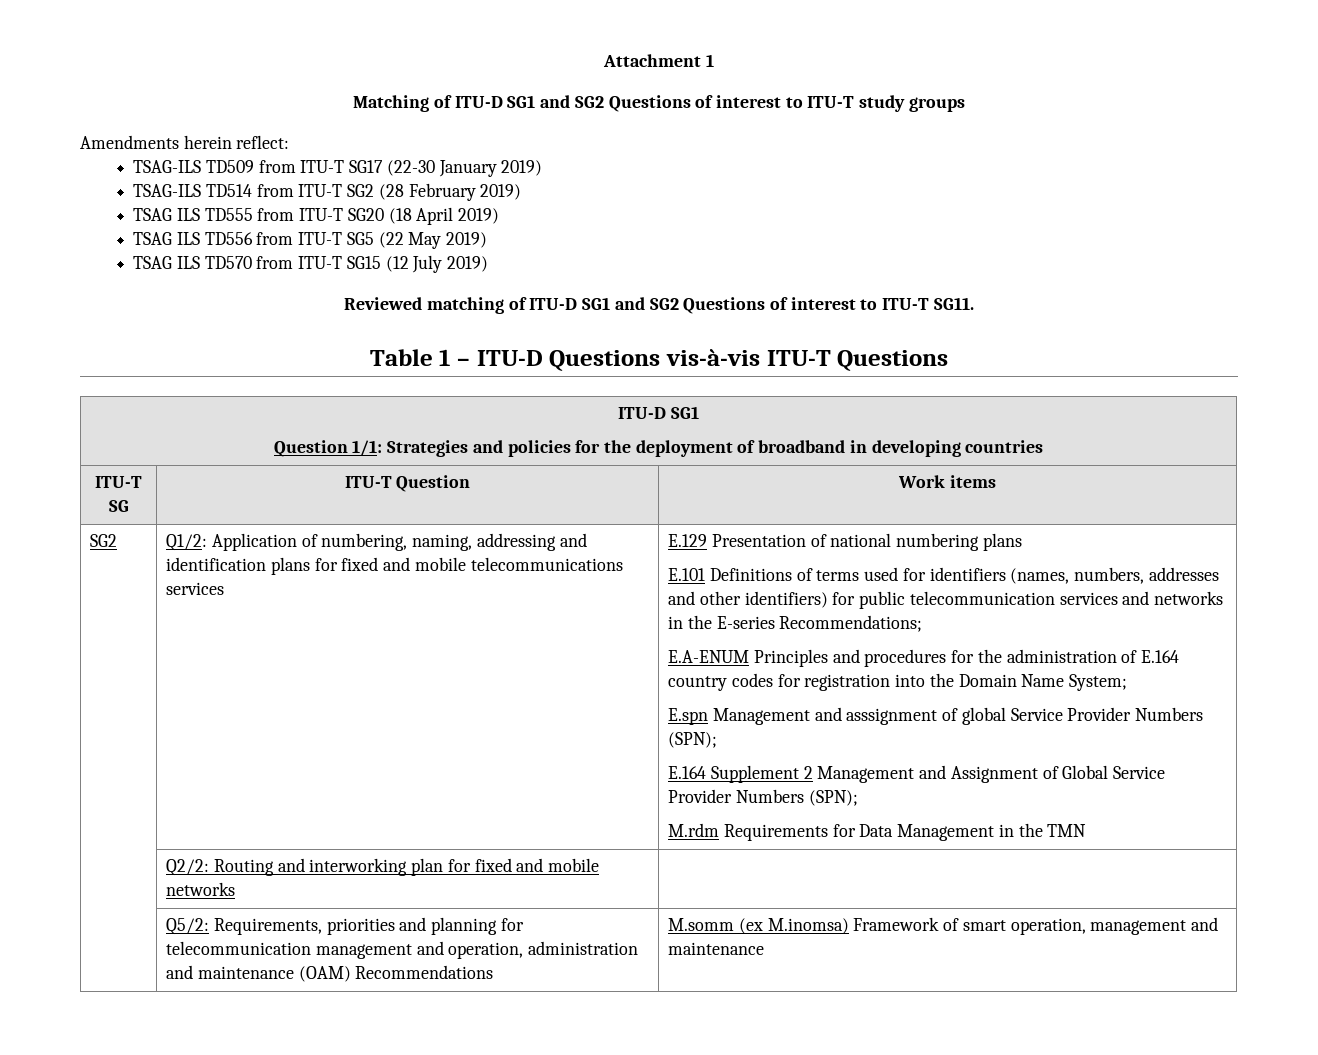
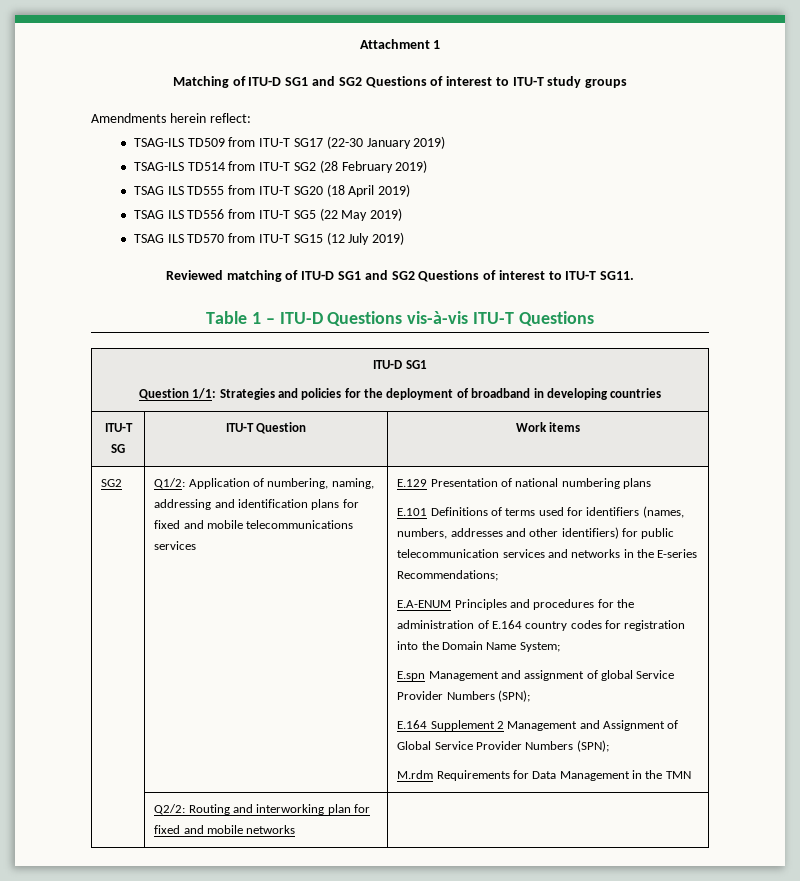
[846,708,938,725] asssignment -> [524,670,585,681] assignment
[166,917,524,935] [166,941,639,959] [166,965,494,982] [668,917,1219,935] [668,942,765,955] // | Q5/2: Requirements, priorities and planning for telecommunication management and operation, administration and maintenance (OAM) Recommendations | M.somm (ex M.inomsa) Framework of smart operation, management and maintenance -> (296, 829) none

